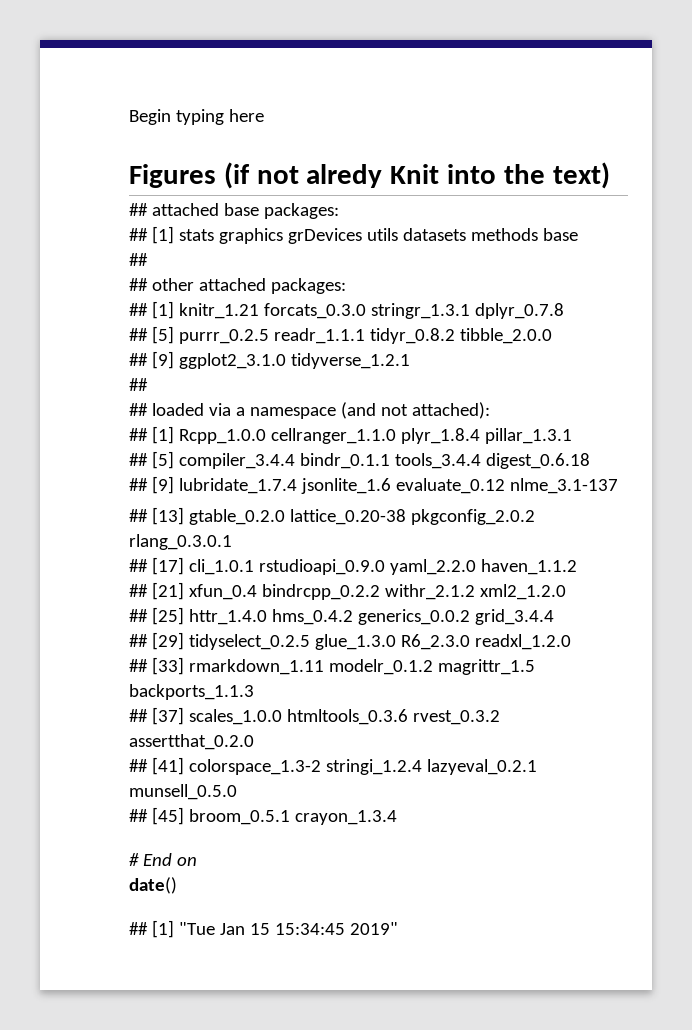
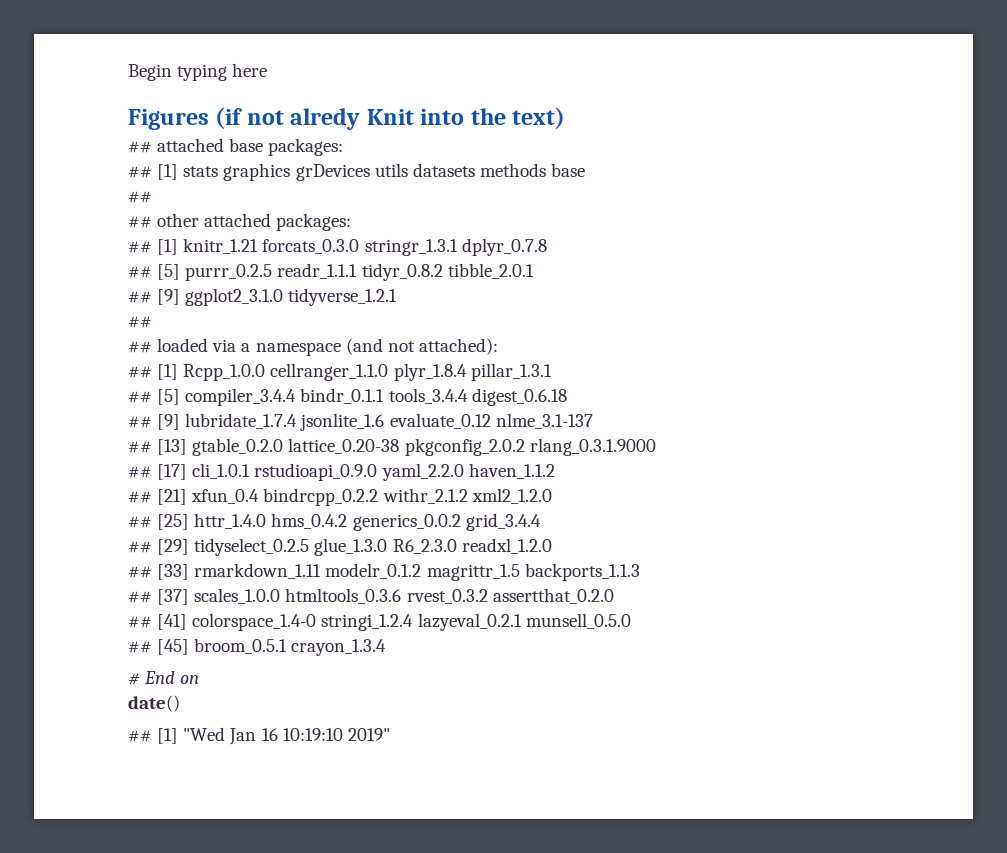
[459,328,552,344] tibble_2.0.0 -> [447,263,534,279] tibble_2.0.1
[129,534,232,550] rlang_0.3.0.1 -> [529,438,656,456] rlang_0.3.1.9000
[188,759,321,775] colorspace_1.3-2 -> [192,613,317,631] colorspace_1.4-0
[178,922,345,935] "Tue Jan 15 15:34:45 -> [183,727,343,745] "Wed Jan 16 10:19:10

